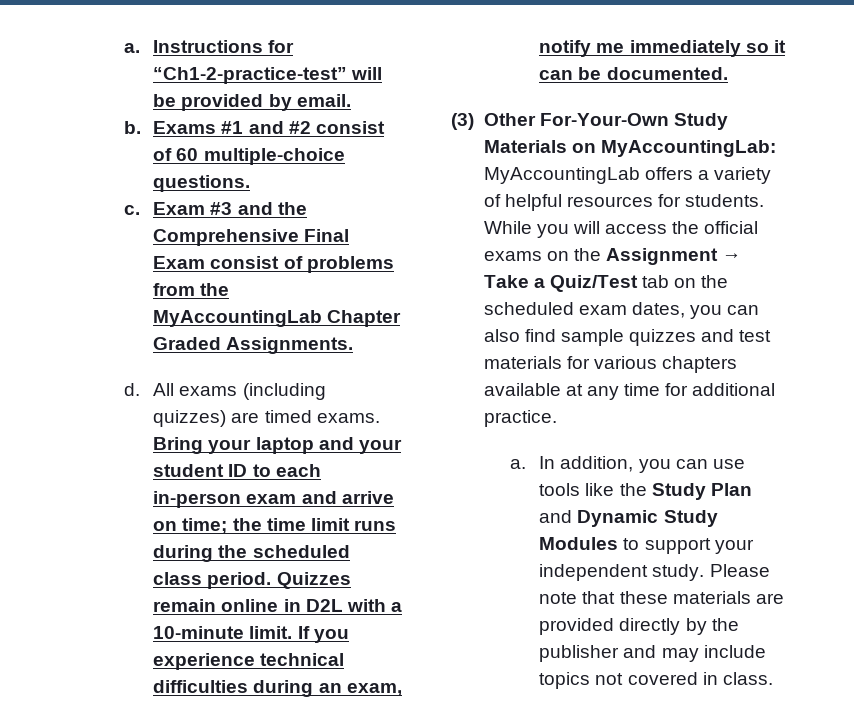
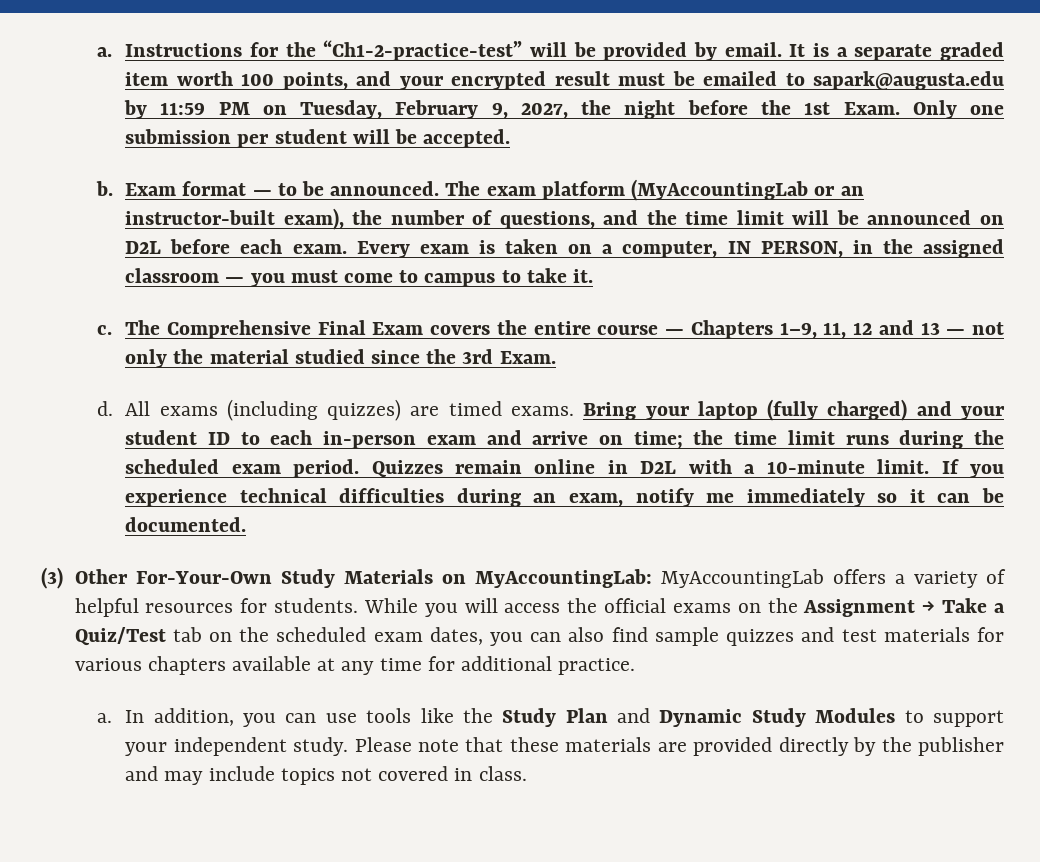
(295, 46) none -> [285,42,316,57] the
[123,121,385,134] [153,148,345,165] [153,175,251,192] [123,202,307,215] [153,229,350,246] [153,256,394,273] [153,283,230,296] [153,310,402,327] [153,337,354,354] // b. Exams #1 and #2 consist of 60 multiple-choice questions. // c. Exam #3 and the Comprehensive Final Exam consist of problems from the MyAccountingLab Chapter Graded Assignments. -> [789,42,1004,61] [125,71,1004,90] [124,100,1004,119] [125,129,511,148] [96,179,864,201] [125,208,1005,230] [125,239,1004,258] [125,268,594,287] [97,320,1005,339] [125,349,556,368] It is a separate graded item worth 100 points, and your encrypted result must be emailed to sapark@augusta.edu by 11:59 PM on Tuesday, February 9, 2027, the night before the 1st Exam. Only one submission per student will be accepted. // b. Exam format — to be announced. The exam platform (MyAccountingLab or an instructor-built exam), the number of questions, and the time limit will be announced on D2L before each exam. Every exam is taken on a computer, IN PERSON, in the assigned classroom — you must come to campus to take it. // c. The Comprehensive Final Exam covers the entire course — Chapters 1–9, 11, 12 and 13 — not only the material studied since the 3rd Exam.
(314, 445) none -> [767,399,908,421] (fully charged)
[153,572,203,585] class -> [231,464,281,474] exam

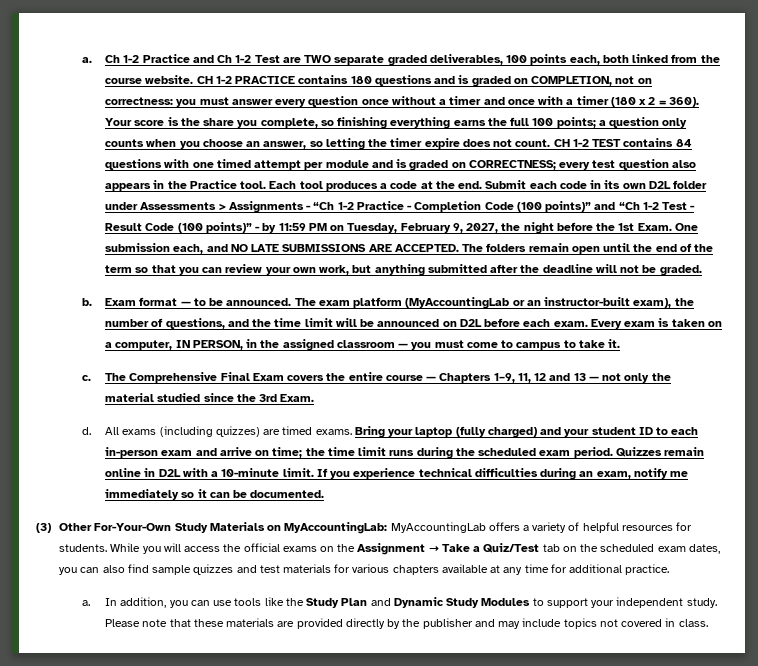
[97,40,1004,61] [125,71,1004,90] a. Instructions for the “Ch1-2-practice-test” will be provided by email. It is a separate graded item worth 100 points, and your encrypted result must be emailed to sapark@augusta.edu -> [82,54,720,66] [105,75,652,87] [105,96,699,107] [105,117,688,129] [105,138,692,150] [105,159,696,171] [105,180,707,191] [105,201,696,213] [105,222,261,233] a. Ch 1-2 Practice and Ch 1-2 Test are TWO separate graded deliverables, 100 points each, both linked from the course website. CH 1-2 PRACTICE contains 180 questions and is graded on COMPLETION, not on correctness: you must answer every question once without a timer and once with a timer (180 x 2 = 360). Your score is the share you complete, so finishing everything earns the full 100 points; a question only counts when you choose an answer, so letting the timer expire does not count. CH 1-2 TEST contains 84 questions with one timed attempt per module and is graded on CORRECTNESS; every test question also appears in the Practice tool. Each tool produces a code at the end. Submit each code in its own D2L folder under Assessments > Assignments - “Ch 1-2 Practice - Completion Code (100 points)” and “Ch 1-2 Test - Result Code (100 points)” -
[912,100,1004,119] [125,129,511,148] Only one submission per student will be accepted. -> [674,223,698,231] [105,243,714,254] [105,264,702,276] One submission each, and NO LATE SUBMISSIONS ARE ACCEPTED. The folders remain open until the end of the term so that you can review your own work, but anything submitted after the deadline will not be graded.

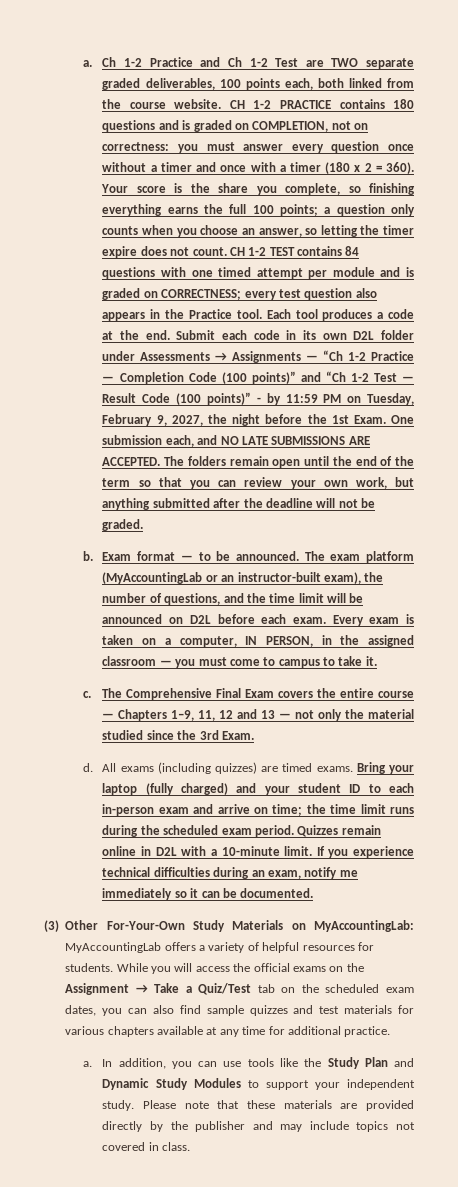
[218,201,312,213] > Assignments - -> [215,351,319,363] → Assignments —
[407,205,413,210] - -> [102,376,115,382] —
[690,205,696,210] - -> [402,376,415,382] —

